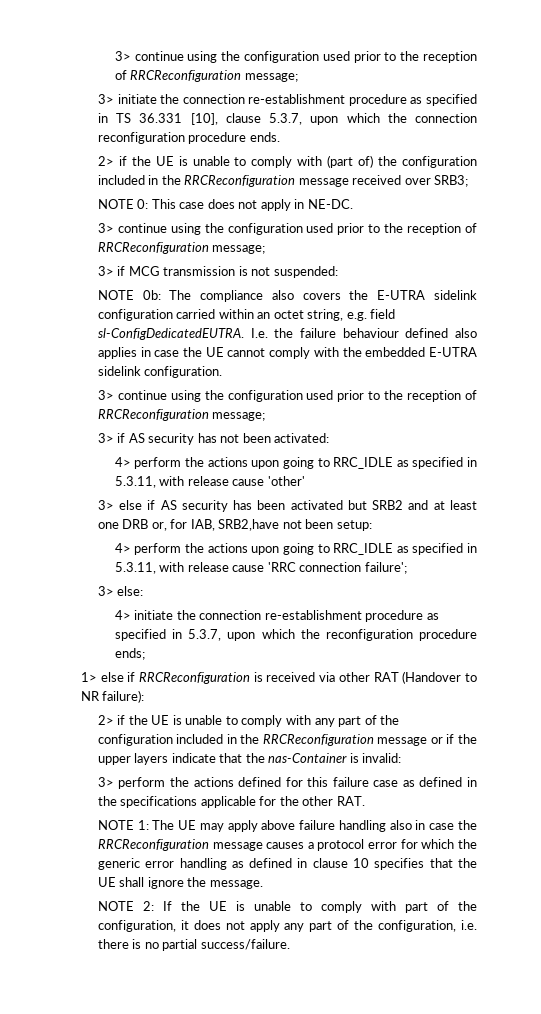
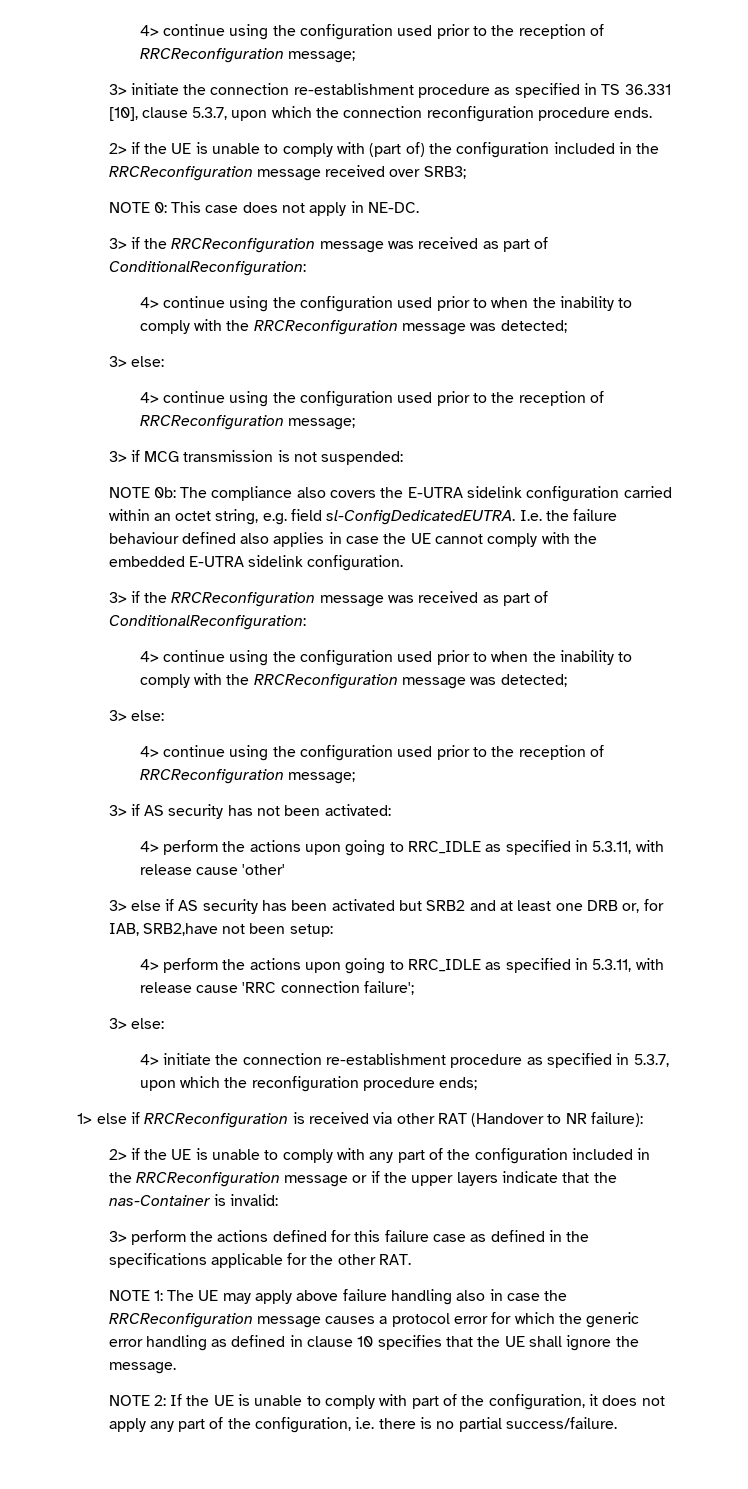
[114,51,131,61] 3> -> [139,25,159,36] 4>
(114, 228) none -> [130,237,549,253] [108,261,306,276] [139,296,633,312] [139,319,567,335] [108,356,164,367] [139,392,159,403] if the RRCReconfiguration message was received as part of ConditionalReconfiguration: // 4> continue using the configuration used prior to when the inability to comply with the RRCReconfiguration message was detected; // 3> else: // 4>
(114, 395) none -> [130,591,549,607] [108,615,306,630] [139,650,633,666] [139,673,567,689] [108,710,164,721] [139,746,159,757] if the RRCReconfiguration message was received as part of ConditionalReconfiguration: // 4> continue using the configuration used prior to when the inability to comply with the RRCReconfiguration message was detected; // 3> else: // 4>

